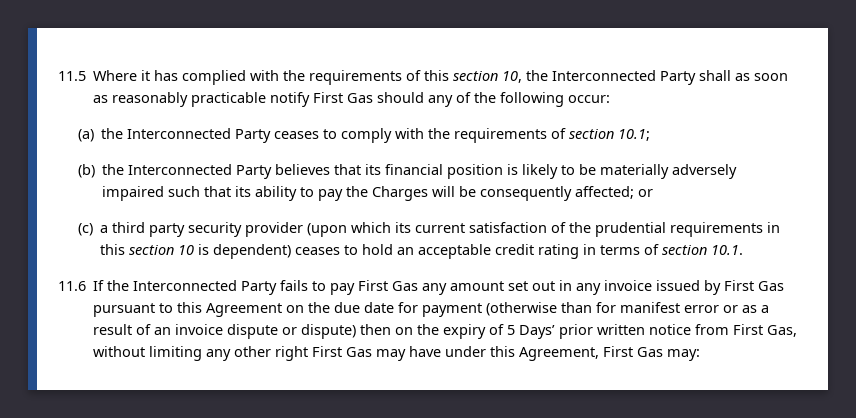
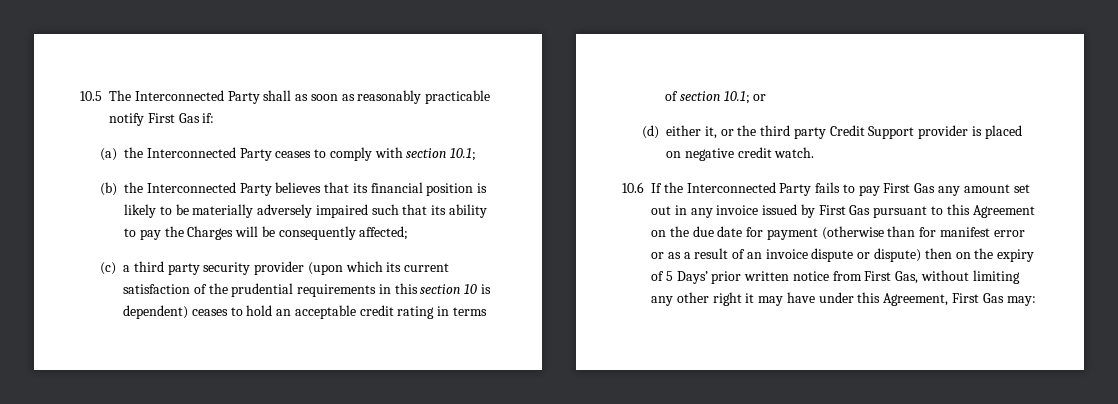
[58,70,549,85] 11.5 Where it has complied with the requirements of this section 10, the -> [80,90,131,101] 10.5 The
[377,92,611,107] should any of the following occur: -> [202,113,215,123] if:
[427,128,566,143] the requirements of -> (403, 152) none
[637,189,653,197] or -> (409, 233) none
[710,245,743,255] [58,281,86,291] 10.1. // 11.6 -> [723,91,767,104] [641,125,1022,139] [665,147,815,161] [622,182,644,193] 10.1; or // (d) either it, or the third party Credit Support provider is placed on negative credit watch. // 10.6
[312,346,373,357] First Gas -> [745,293,755,303] it

